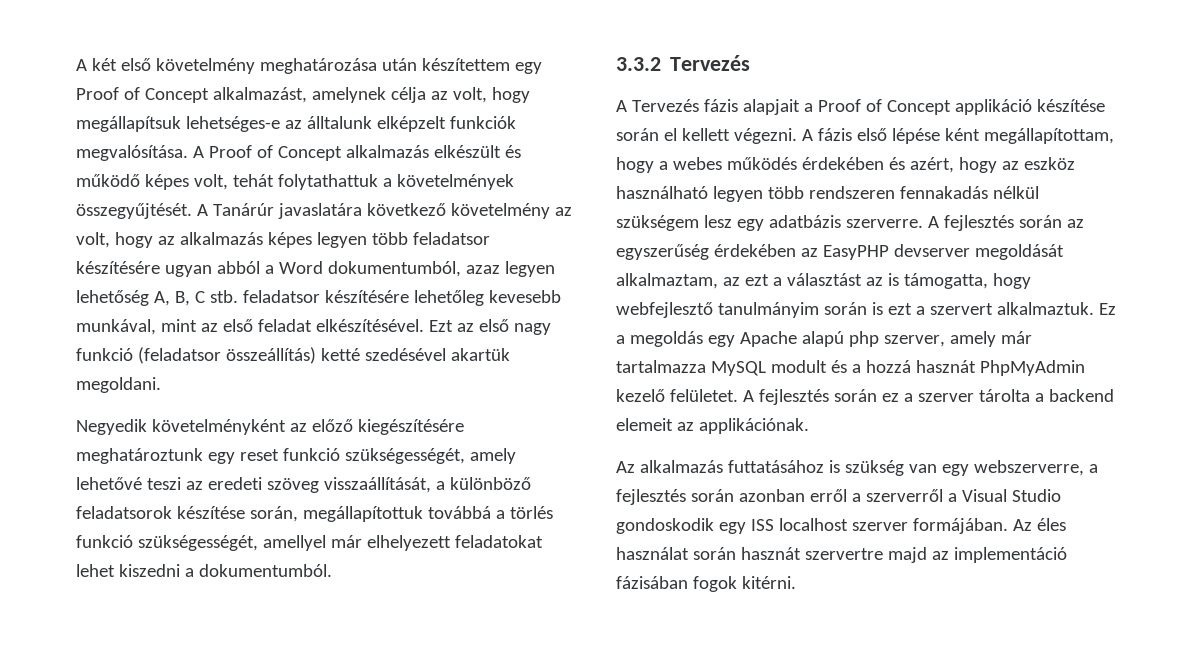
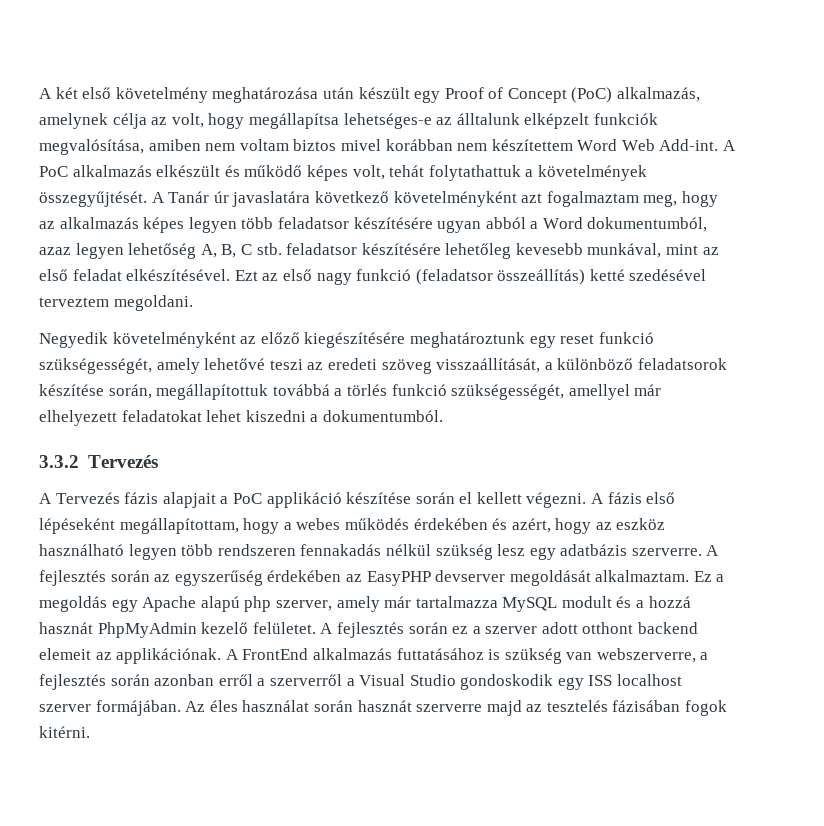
[421,58,510,71] készítettem -> [358,87,410,99] készült
[212,87,307,103] alkalmazást, -> [571,87,701,103] (PoC) alkalmazás,
[76,116,181,132] megállapítsuk -> [248,113,339,129] megállapítsa
[76,145,342,161] megvalósítása. A Proof of Concept -> [39,139,737,155] [39,166,68,177] megvalósítása, amiben nem voltam biztos mivel korábban nem készítettem Word Web Add-int. A PoC
[212,203,572,219] [76,232,110,248] Tanárúr javaslatára következő követelmény az volt, -> [168,191,678,207] Tanár úr javaslatára következő követelményként azt fogalmaztam meg,
[450,348,510,361] akartük -> [39,297,109,307] terveztem
[817,99,951,115] Proof of Concept -> [232,493,262,504] PoC
[891,128,980,144] lépése ként -> [39,518,115,534] lépéseként
[616,215,699,231] szükségem -> [435,544,493,560] szükség
[616,273,1031,289] [616,302,1094,318] alkalmaztam, az ezt a választást az is támogatta, hogy webfejlesztő tanulmányim során is ezt a szervert alkalmaztuk. -> [595,570,690,582] alkalmaztam.
[978,389,1044,402] tárolta a -> [541,622,634,634] adott otthont
[616,461,635,473] // Az -> [225,648,309,660] A FrontEnd
[941,464,969,476] egy -> (593, 656) none
[804,548,883,560] szervertre -> [416,704,483,712] szerverre
[953,547,1067,563] implementáció -> [546,700,608,712] tesztelés

